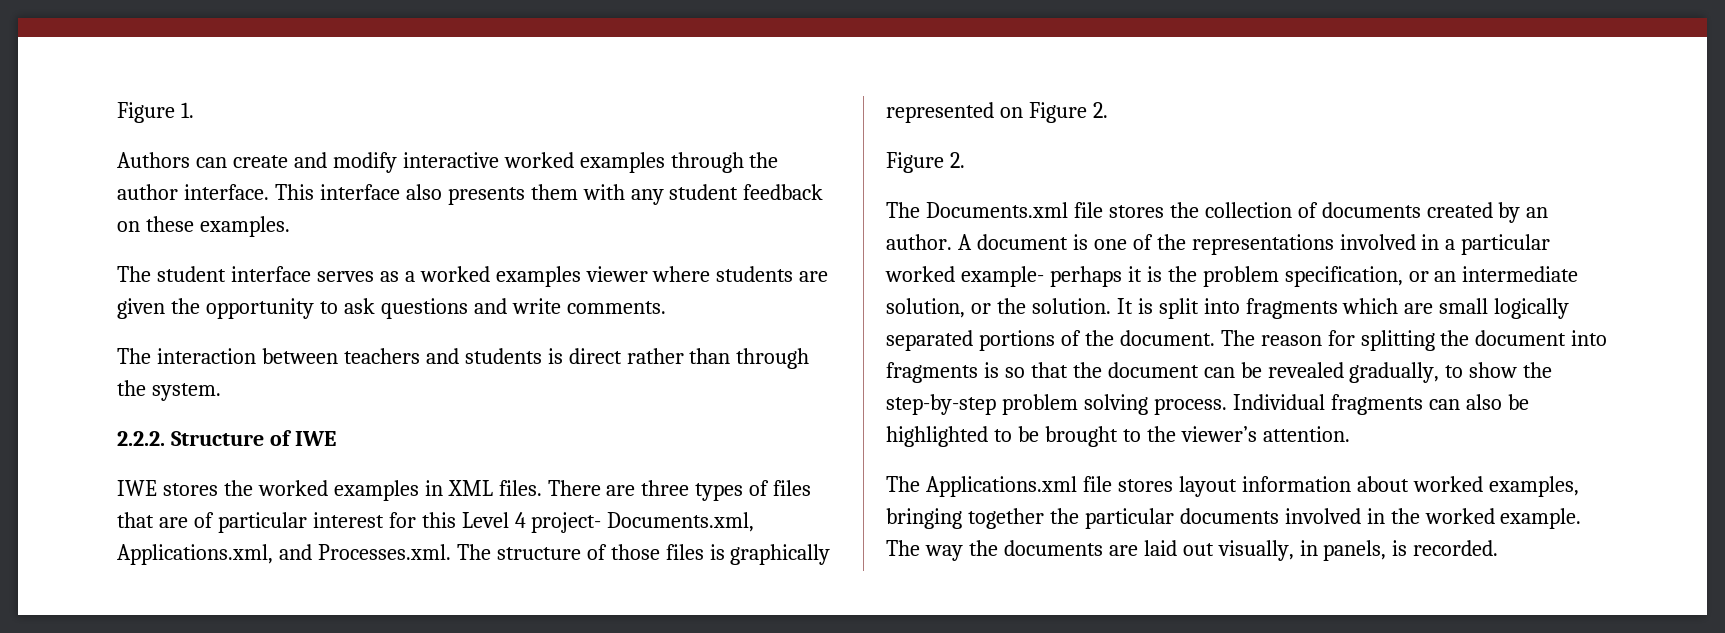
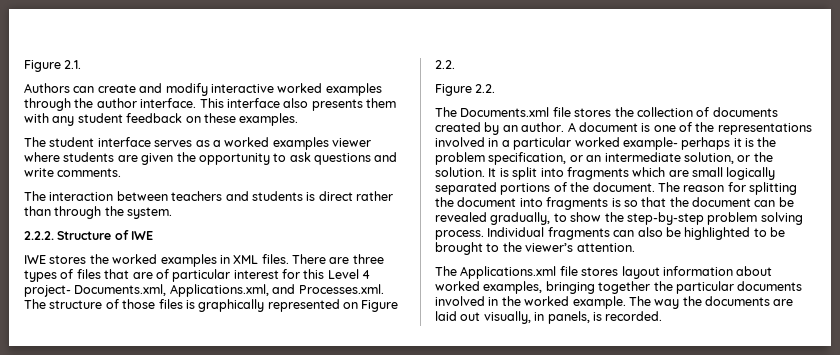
[117,102,194,123] Figure 1. -> [24,60,82,72] Figure 2.1.
[1092,102,1108,118] [886,152,965,173] 2. // Figure 2. -> [435,60,455,69] [435,84,496,96] 2.2. // Figure 2.2.

